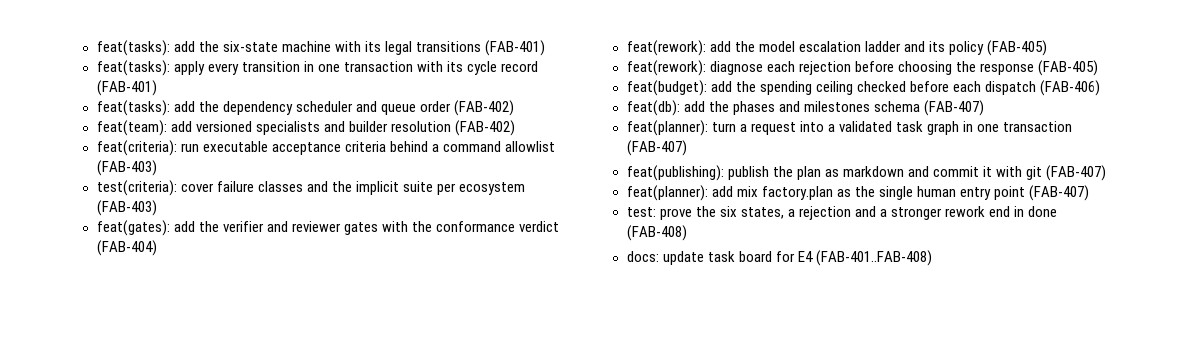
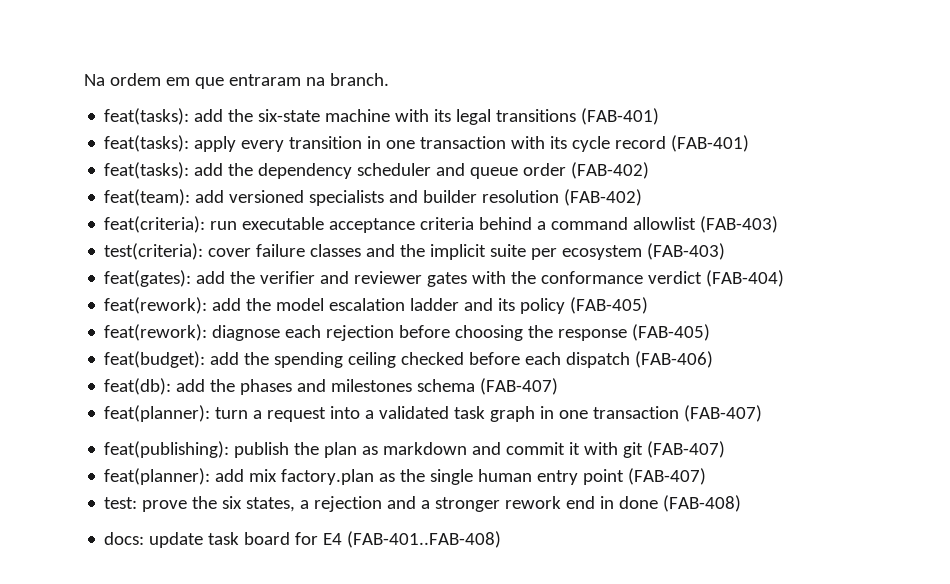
(96, 48) none -> [84,73,389,89] Na ordem em que entraram na branch. //

